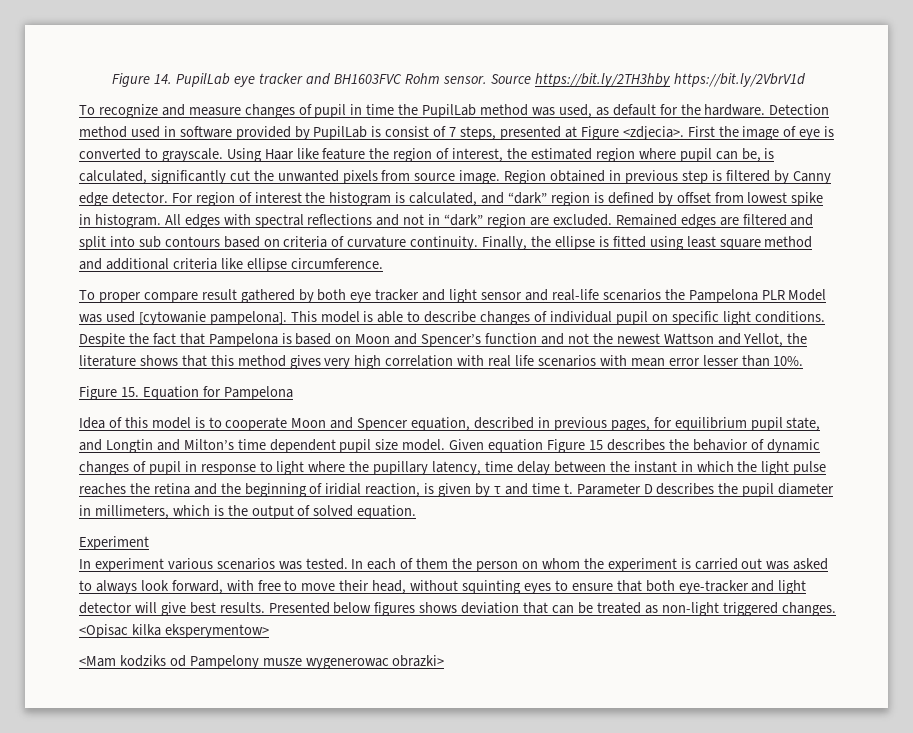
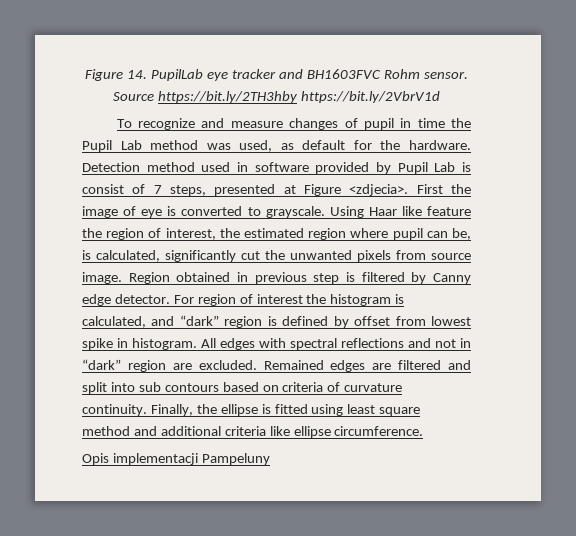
[422,104,477,118] PupilLab -> [82,140,142,152] Pupil Lab
[313,126,368,140] PupilLab -> [397,162,456,174] Pupil Lab
[79,289,827,303] [79,311,825,325] [79,333,808,347] [79,355,804,369] [79,386,293,400] [79,417,821,431] [79,439,820,453] [79,461,827,475] [79,483,835,497] [79,505,417,519] [79,536,149,550] [79,558,829,572] [79,580,807,594] [79,602,836,616] [79,624,269,638] [79,655,445,669] To proper compare result gathered by both eye tracker and light sensor and real-life scenarios the Pampelona PLR Model was used [cytowanie pampelona]. This model is able to describe changes of individual pupil on specific light conditions. Despite the fact that Pampelona is based on Moon and Spencer’s function and not the newest Wattson and Yellot, the literature shows that this method gives very high correlation with real life scenarios with mean error lesser than 10%. // Figure 15. Equation for Pampelona // Idea of this model is to cooperate Moon and Spencer equation, described in previous pages, for equilibrium pupil state, and Longtin and Milton’s time dependent pupil size model. Given equation Figure 15 describes the behavior of dynamic changes of pupil in response to light where the pupillary latency, time delay between the instant in which the light pulse reaches the retina and the beginning of iridial reaction, is given by τ and time t. Parameter D describes the pupil diameter in millimeters, which is the output of solved equation. // Experiment // In experiment various scenarios was tested. In each of them the person on whom the experiment is carried out was asked to always look forward, with free to move their head, without squinting eyes to ensure that both eye-tracker and light detector will give best results. Presented below figures shows deviation that can be treated as non-light triggered changes. <Opisac kilka eksperymentow> // <Mam kodziks od Pampelony musze wygenerowac obrazki> -> [82,453,270,465] Opis implementacji Pampeluny

